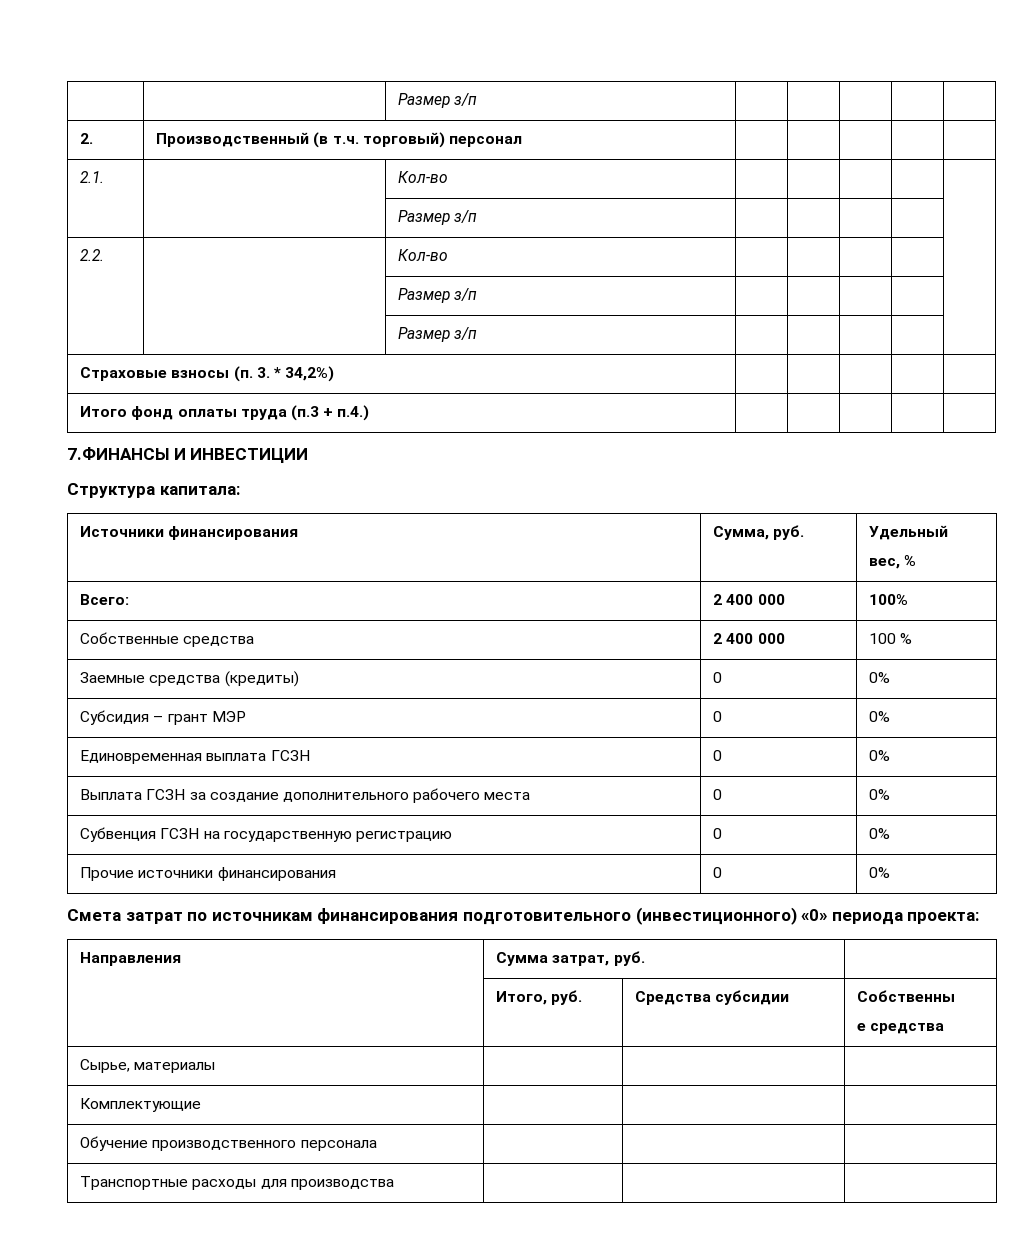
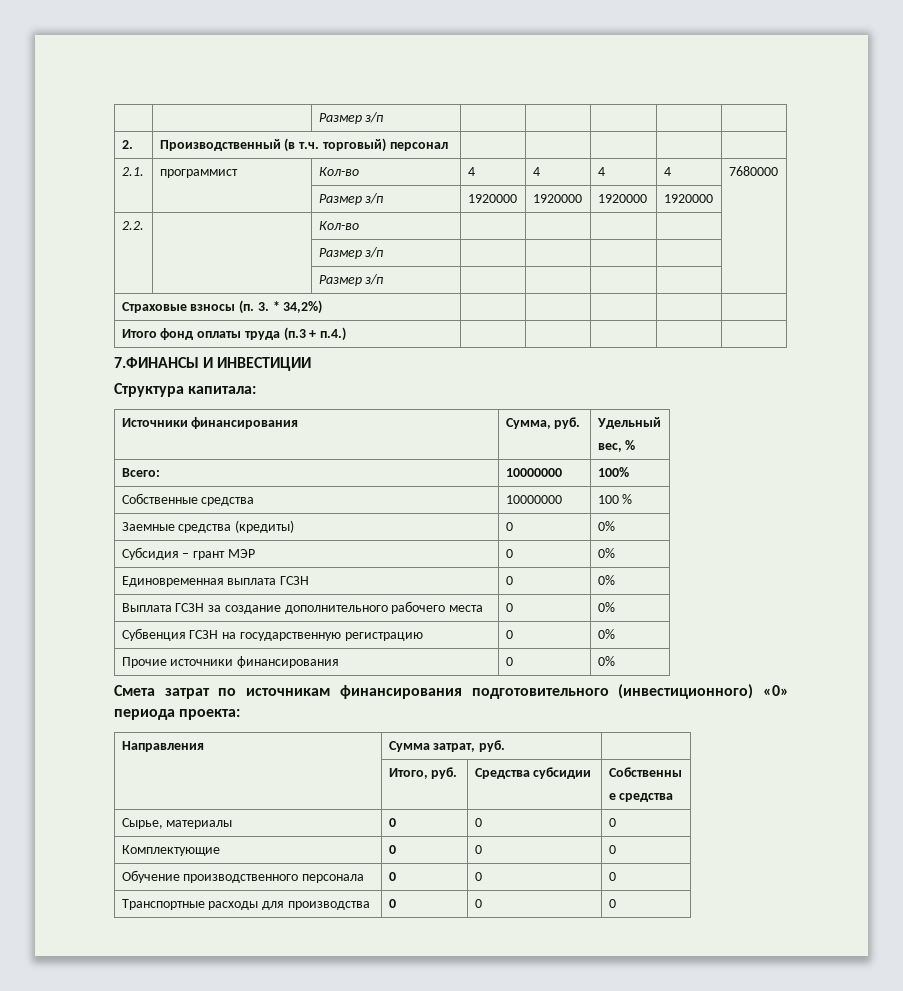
[398,171,449,183] [398,210,478,225] | Кол-во | | | | | // | | Размер з/п | | | | -> [159,169,238,178] [318,167,359,176] [467,167,475,176] [532,167,540,176] [597,167,605,176] [663,167,671,176] [728,166,778,176] [318,193,384,205] [467,194,517,203] [532,194,582,203] [597,194,647,203] [663,194,713,203] программист | Кол-во | 4 | 4 | 4 | 4 | 7680000 // | | Размер з/п | 1920000 | 1920000 | 1920000 | 1920000
[713,594,785,605] 2 400 000 -> [505,468,562,477] 10000000
[713,633,785,644] 2 400 000 -> [505,495,562,504] 10000000
[80,1098,202,1112] | | // Комплектующие | | | -> [388,818,396,827] [474,818,482,827] [608,818,616,827] [121,845,220,856] [388,845,396,854] [474,845,482,854] [608,845,616,854] 0 | 0 | 0 // Комплектующие | 0 | 0 | 0
(377, 1145) | | -> [388,872,396,881] [474,872,482,881] [608,872,616,881] 0 | 0 | 0
(394, 1184) | | -> [388,899,396,908] [474,899,482,908] [608,899,616,908] 0 | 0 | 0

